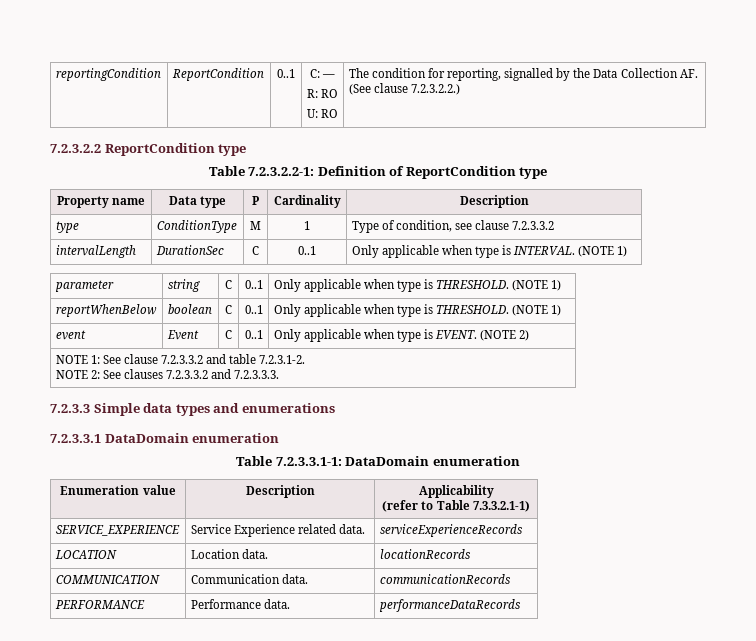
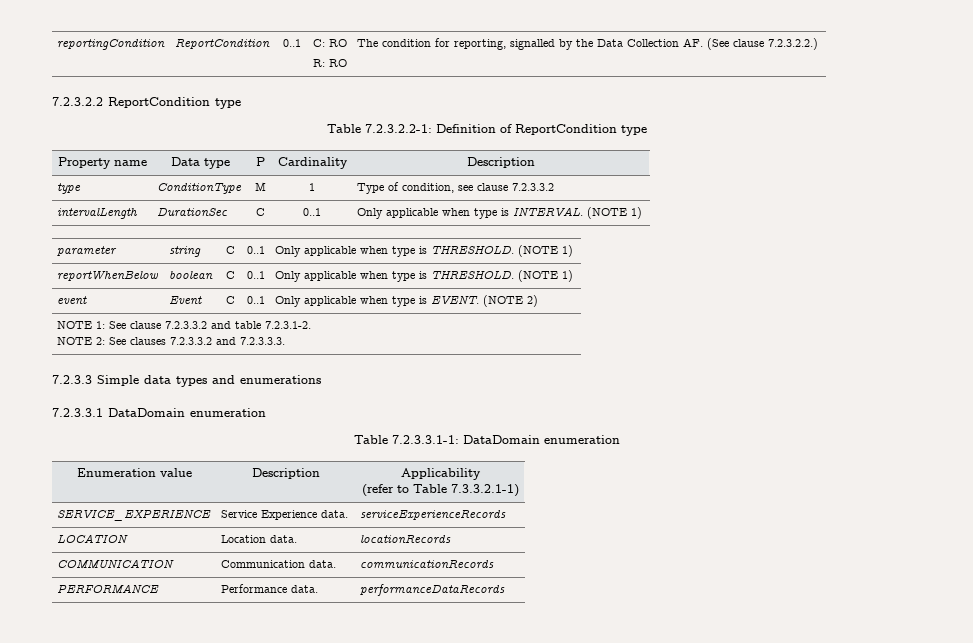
[322,74,336,78] — -> [328,39,347,47] RO
[306,109,339,118] // U: RO -> (347, 63) none
[297,524,336,534] related -> (318, 515) none

